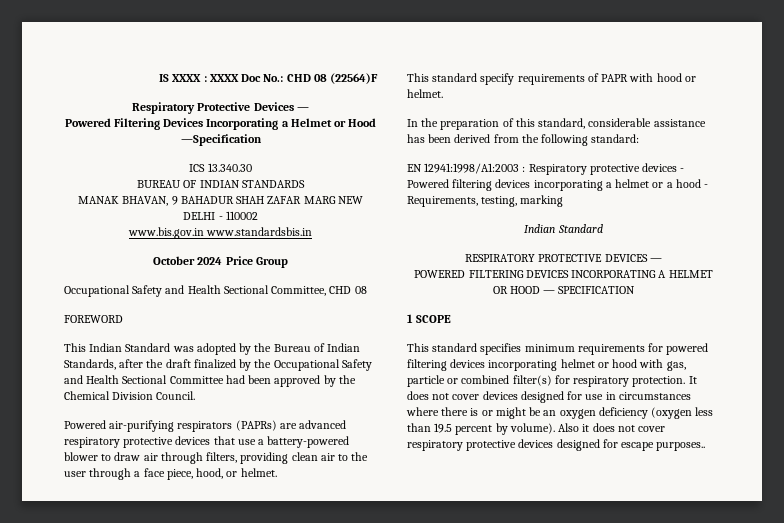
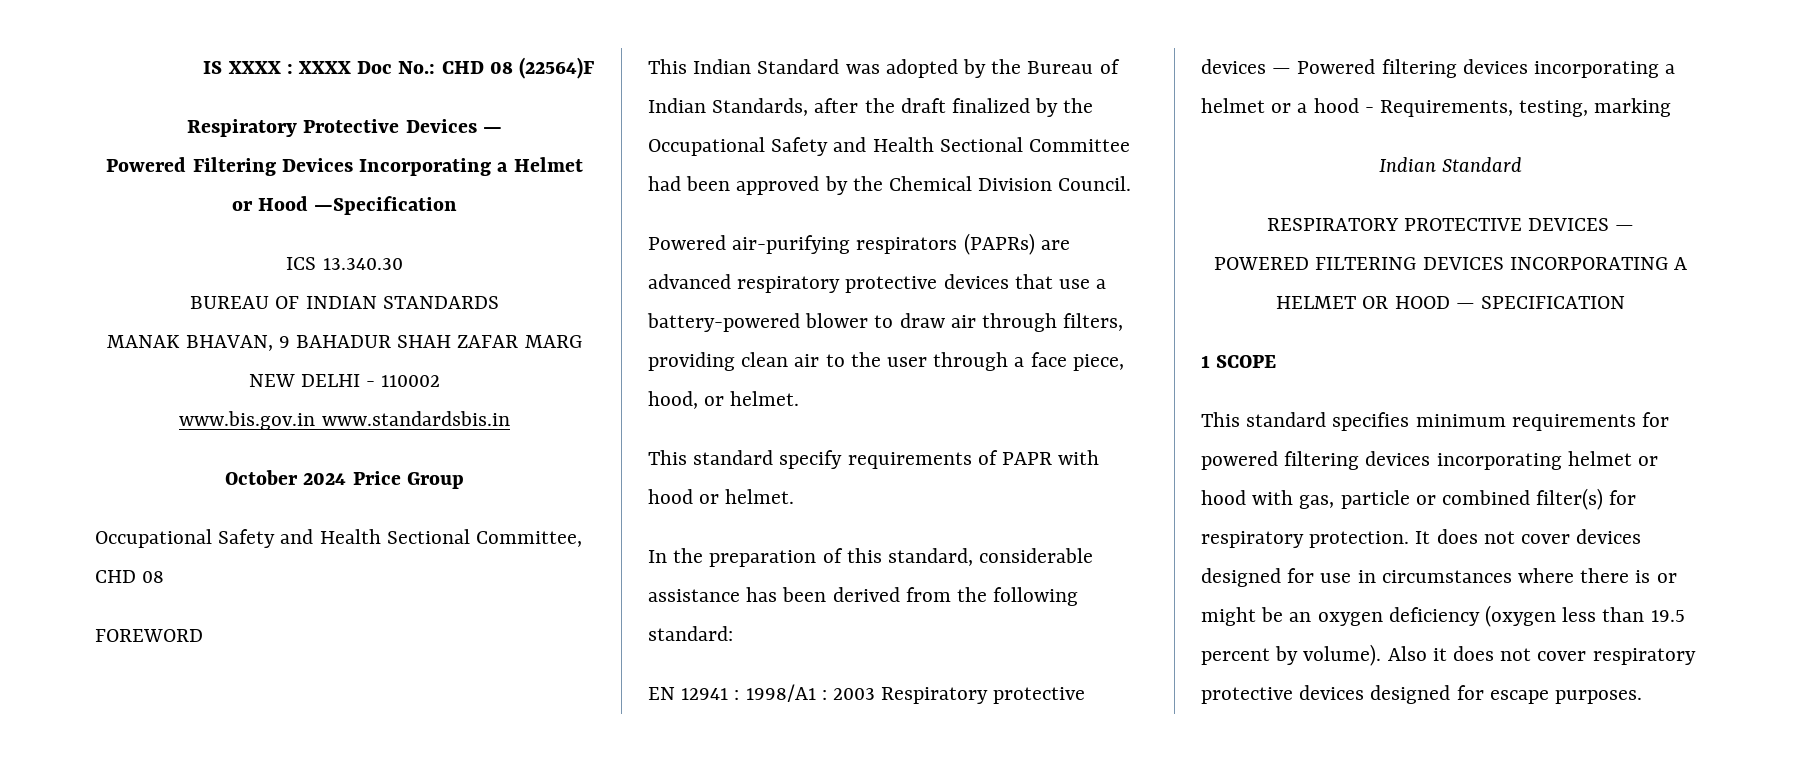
[424,163,526,174] 12941:1998/A1:2003 : -> [681,684,876,702] 12941 : 1998/A1 : 2003
[680,168,685,172] - -> [1272,68,1292,74] —
[656,442,706,451] purposes.. -> [1555,690,1643,704] purposes.

